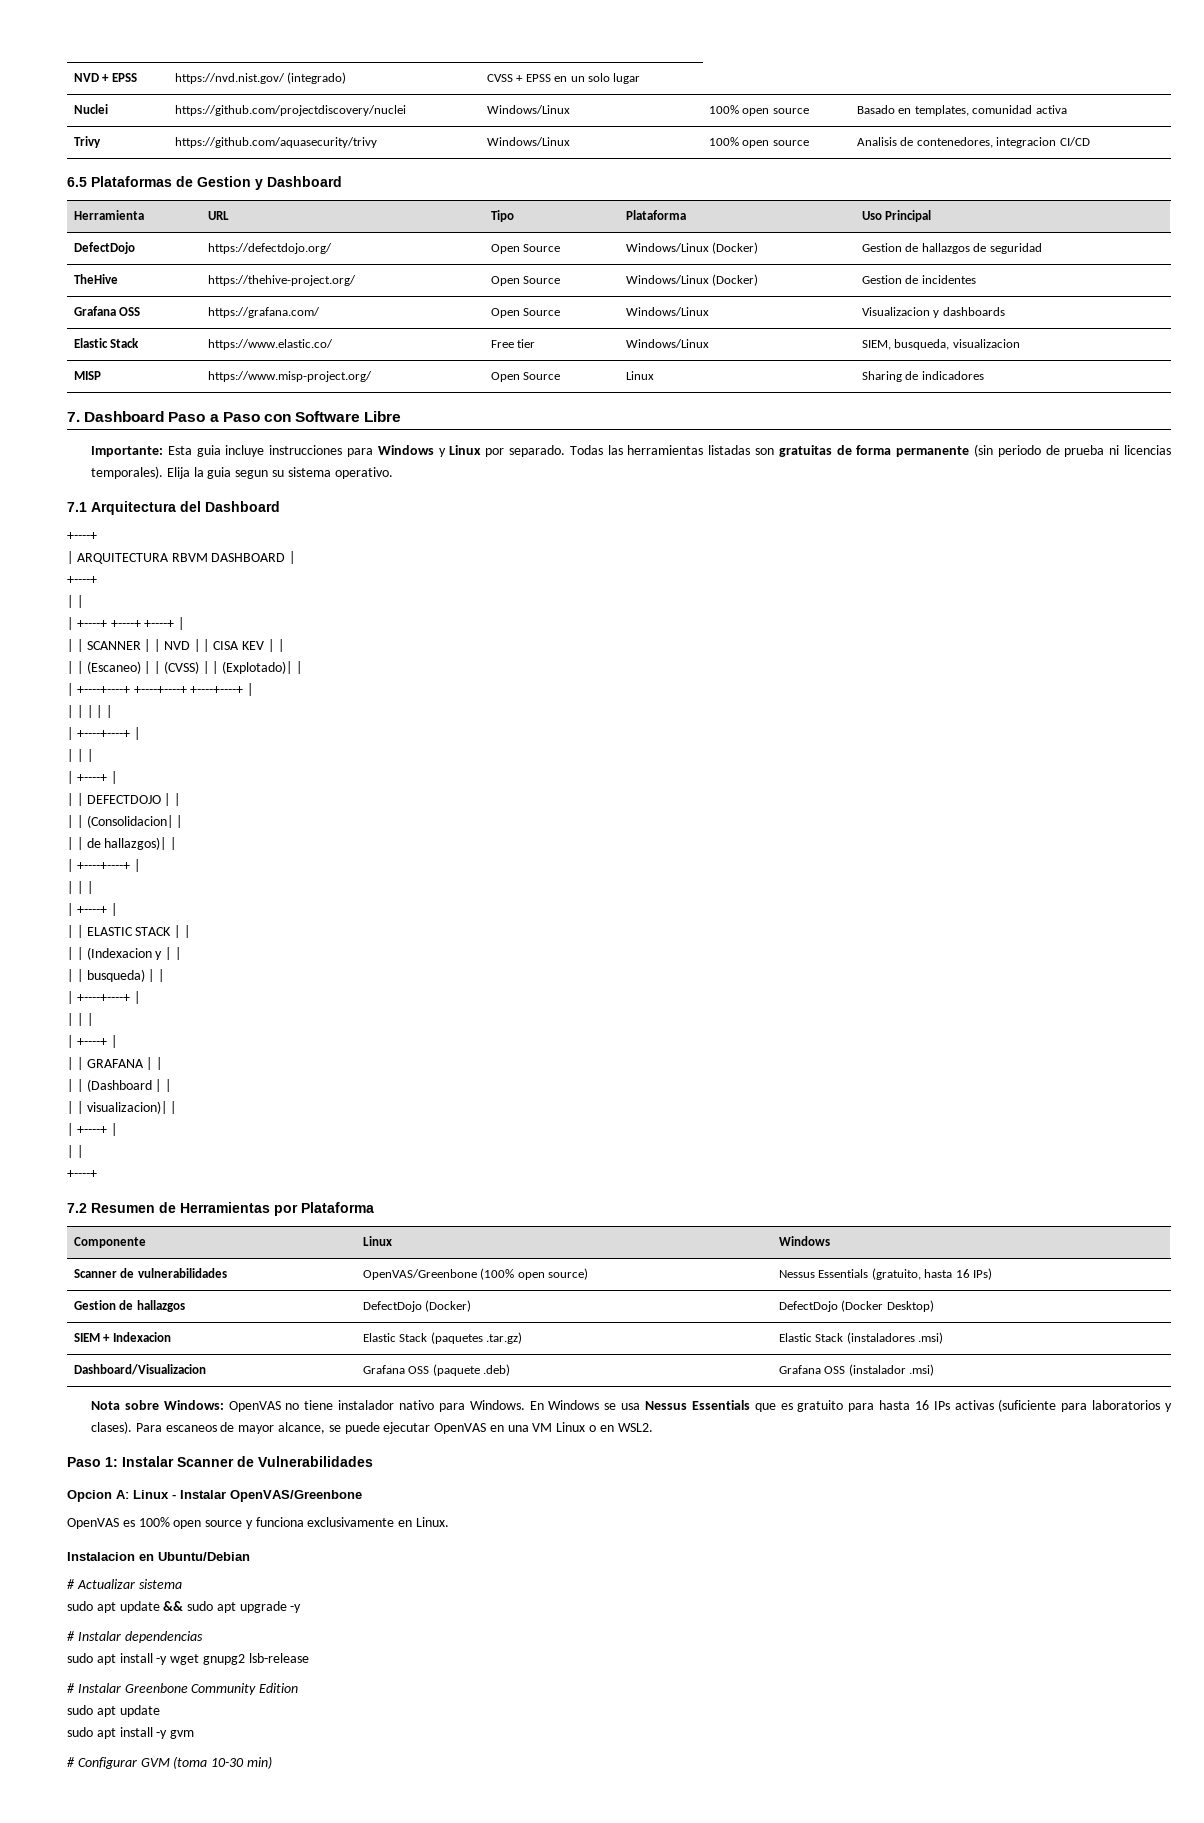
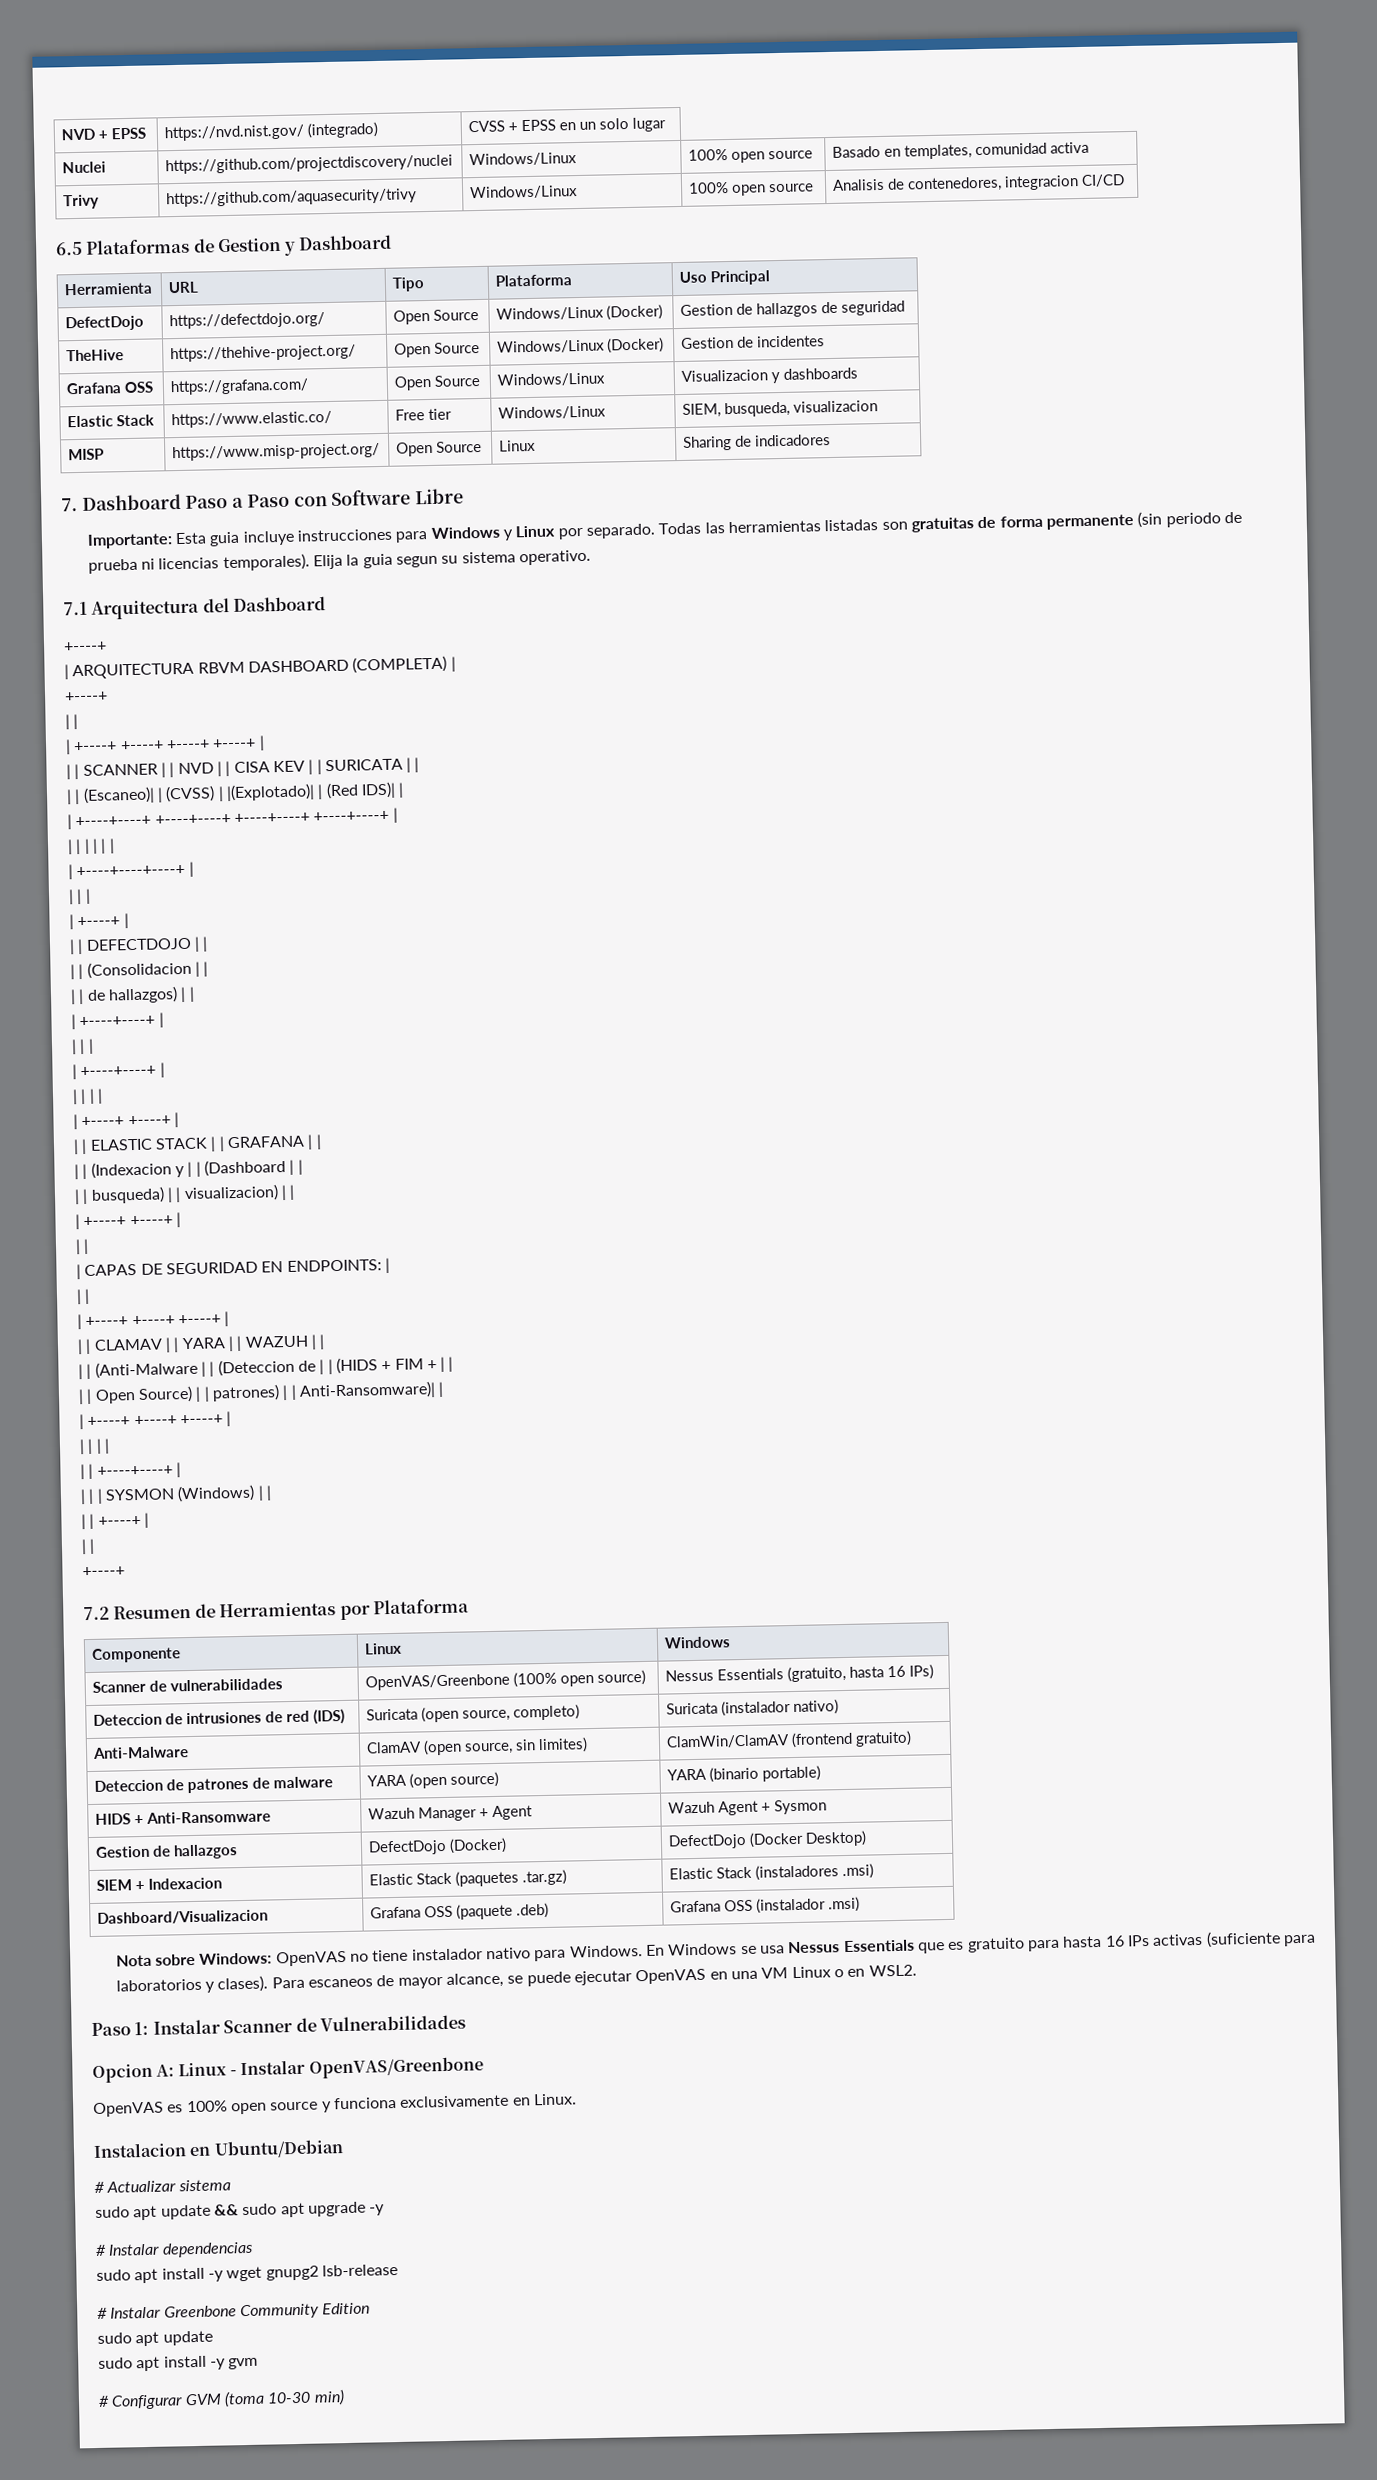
(286, 557) none -> [352,655,448,674] (COMPLETA)
(175, 624) none -> [212,738,257,749] +----+
[67,661,151,674] // | | (Escaneo) | -> [324,757,420,773] [66,786,155,805] SURICATA | | // | | (Escaneo)|
[212,661,293,674] | (Explotado)| -> [225,781,396,802] |(Explotado)| | (Red IDS)|
(244, 690) none -> [313,810,390,822] +----+----+
[67,727,130,740] // | +----+----+ -> [108,838,115,854] [68,864,186,880] | // | +----+----+----+
[86,815,173,828] (Consolidacion| -> [86,960,200,979] (Consolidacion |
[104,837,177,850] [67,859,140,872] [67,881,93,894] [67,903,117,916] [67,925,190,938] [67,947,181,960] [67,969,165,982] [67,991,140,1004] [67,1013,93,1026] [67,1035,117,1048] [67,1057,83,1070] hallazgos)| | // | +----+----+ | // | | | // | +----+ | // | | ELASTIC STACK | | // | | (Indexacion y | | // | | busqueda) | | // | +----+----+ | // | | | // | +----+ | // | | -> [107,986,195,1004] [71,1012,164,1030] [71,1038,94,1055] [72,1062,165,1080] [72,1088,103,1105] [73,1112,179,1130] [73,1136,225,1155] hallazgos) | | // | +----+----+ | // | | | // | +----+----+ | // | | | | // | +----+ +----+ | // | | ELASTIC STACK | |
(83, 1085) none -> [90,1161,201,1179] (Indexacion y | |
[86,1101,177,1114] visualizacion)| | // -> [90,1184,296,1204] [75,1212,181,1230] [75,1238,90,1255] [76,1257,390,1280] [76,1288,91,1305] [77,1311,230,1330] [77,1334,326,1355] [78,1356,454,1380] [78,1381,445,1405] [79,1411,232,1430] [79,1438,110,1455] [80,1462,181,1480] [80,1484,272,1505] [81,1514,86,1530] busqueda) | | visualizacion) | | // | +----+ +----+ | // | | // | CAPAS DE SEGURIDAD EN ENDPOINTS: | // | | // | +----+ +----+ +----+ | // | | CLAMAV | | YARA | | WAZUH | | // | | (Anti-Malware | | (Deteccion de | | (HIDS + FIM + | | // | | Open Source) | | patrones) | | Anti-Ransomware)| | // | +----+ +----+ +----+ | // | | | | // | | +----+----+ | // | | | SYSMON (Windows) | | // |
(992, 1274) none -> [93,1708,346,1726] [366,1704,581,1723] [666,1699,840,1717] [92,1746,190,1759] [366,1737,589,1756] [666,1730,913,1749] [94,1776,334,1794] [367,1771,500,1789] [667,1765,822,1783] [95,1810,272,1825] [368,1805,534,1822] [668,1799,828,1816] // Deteccion de intrusiones de red (IDS) | Suricata (open source, completo) | Suricata (instalador nativo) // Anti-Malware | ClamAV (open source, sin limites) | ClamWin/ClamAV (frontend gratuito) // Deteccion de patrones de malware | YARA (open source) | YARA (binario portable) // HIDS + Anti-Ransomware | Wazuh Manager + Agent | Wazuh Agent + Sysmon

